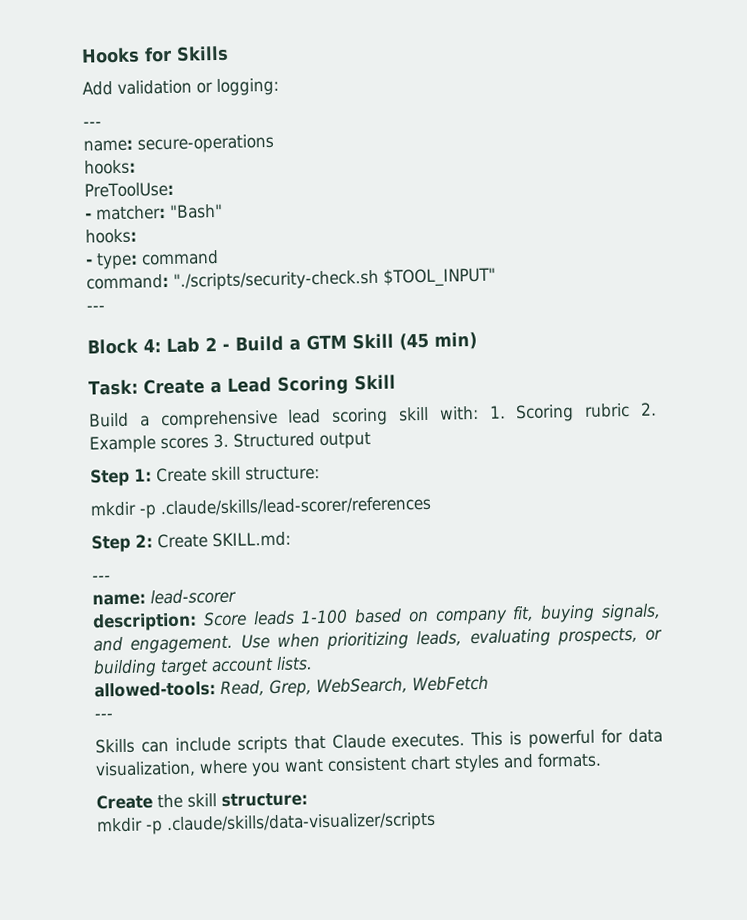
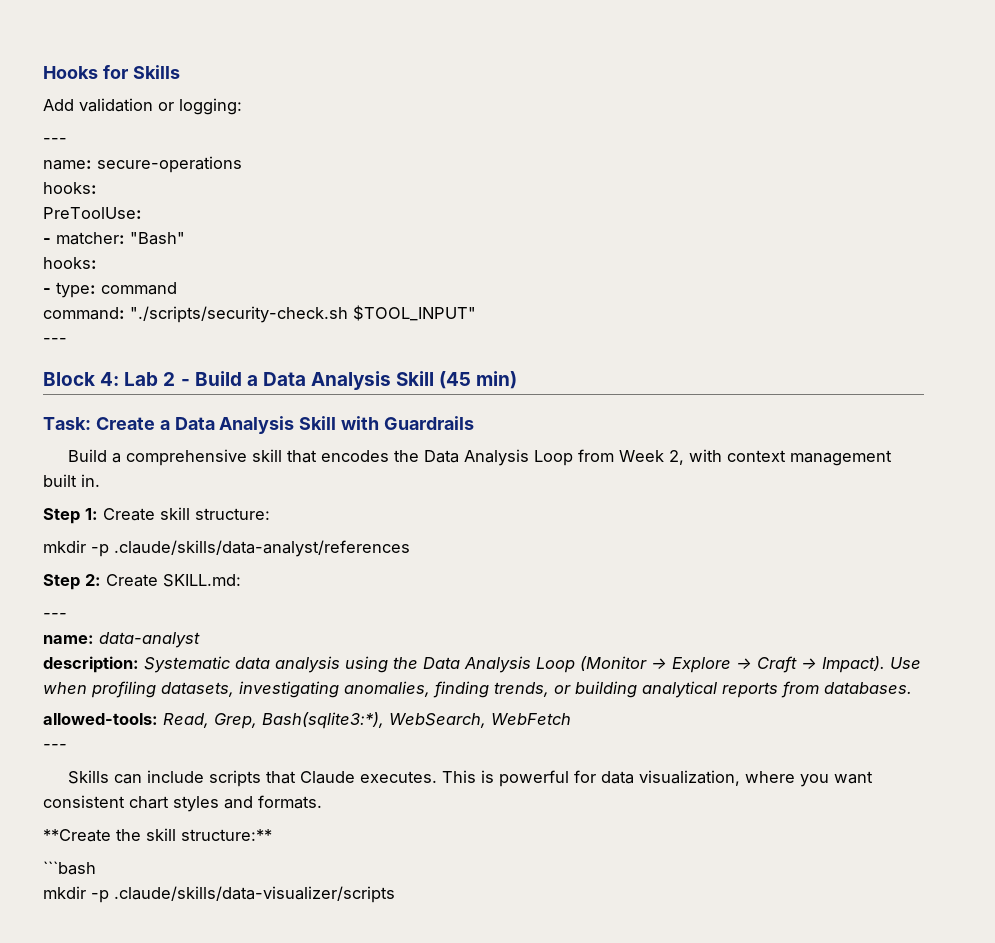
[306,334,347,351] GTM -> [262,371,392,390] Data Analysis
[226,374,396,395] Lead Scoring Skill -> [174,416,475,434] Data Analysis Skill with Guardrails
[287,402,657,426] [89,432,371,454] lead scoring skill with: 1. Scoring rubric 2. Example scores 3. Structured output -> [251,449,892,466] [43,474,100,487] skill that encodes the Data Analysis Loop from Week 2, with context management built in.
[160,495,432,517] .claude/skills/lead-scorer/references -> [114,540,410,557] .claude/skills/data-analyst/references
[150,588,237,605] lead-scorer -> [99,632,200,648] data-analyst
[202,603,661,627] [93,627,663,654] [93,656,313,678] Score leads 1-100 based on company fit, buying signals, and engagement. Use when prioritizing leads, evaluating prospects, or building target account lists. -> [144,656,921,673] [43,681,912,698] Systematic data analysis using the Data Analysis Loop (Monitor → Explore → Craft → Impact). Use when profiling datasets, investigating anomalies, finding trends, or building analytical reports from databases.
(312, 688) none -> [262,712,384,729] Bash(sqlite3:*),
[96,794,153,810] Create -> [43,829,111,842] **Create
[221,792,308,808] structure: -> [181,829,272,841] [43,861,96,875] structure:** // ```bash

